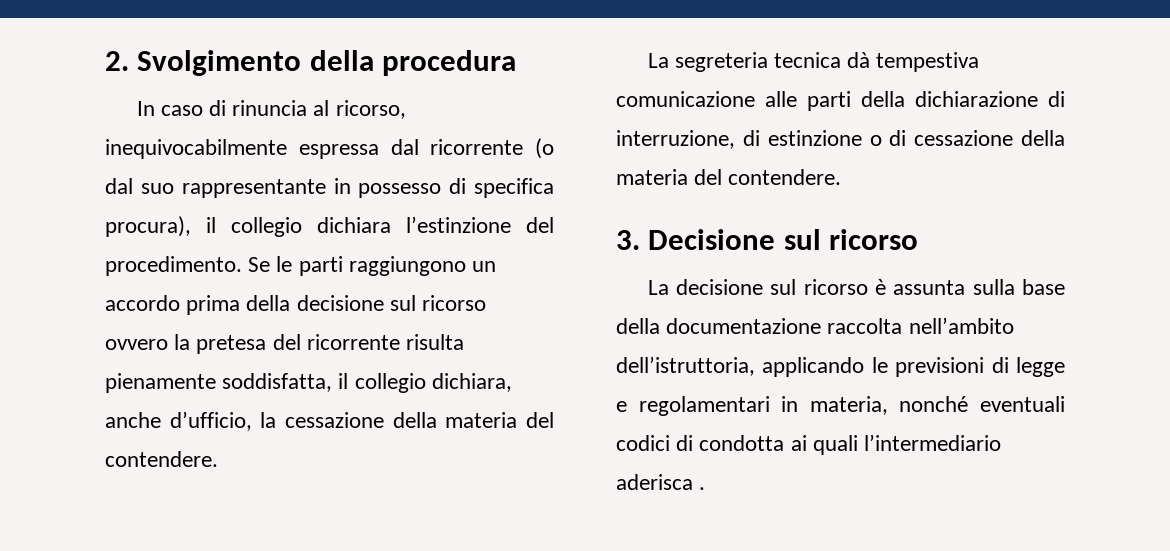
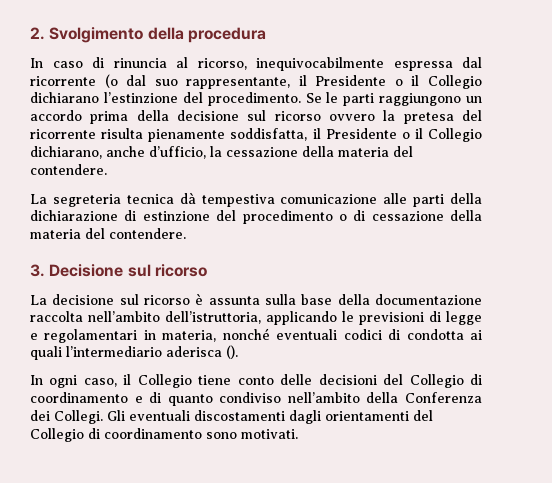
[181,178,554,198] [105,216,391,237] rappresentante in possesso di specifica procura), il collegio dichiara -> [186,75,482,89] [30,92,99,103] rappresentante, il Presidente o il Collegio dichiarano
[354,373,512,393] collegio dichiara, -> [325,128,482,142] [30,146,102,159] Presidente o il Collegio dichiarano,
[616,130,862,149] interruzione, di estinzione -> [142,210,333,224] estinzione del procedimento
[699,487,706,490] . -> [226,345,238,359] [30,374,482,388] [30,392,482,406] [30,410,433,424] [30,428,298,442] (). // In ogni caso, il Collegio tiene conto delle decisioni del Collegio di coordinamento e di quanto condiviso nell’ambito della Conferenza dei Collegi. Gli eventuali discostamenti dagli orientamenti del Collegio di coordinamento sono motivati.

